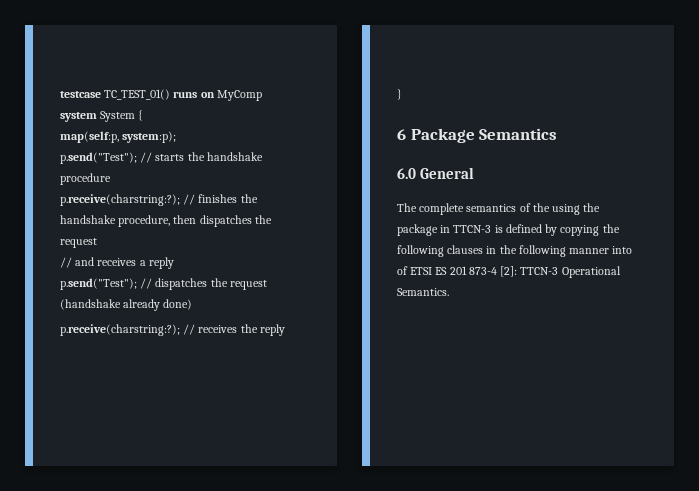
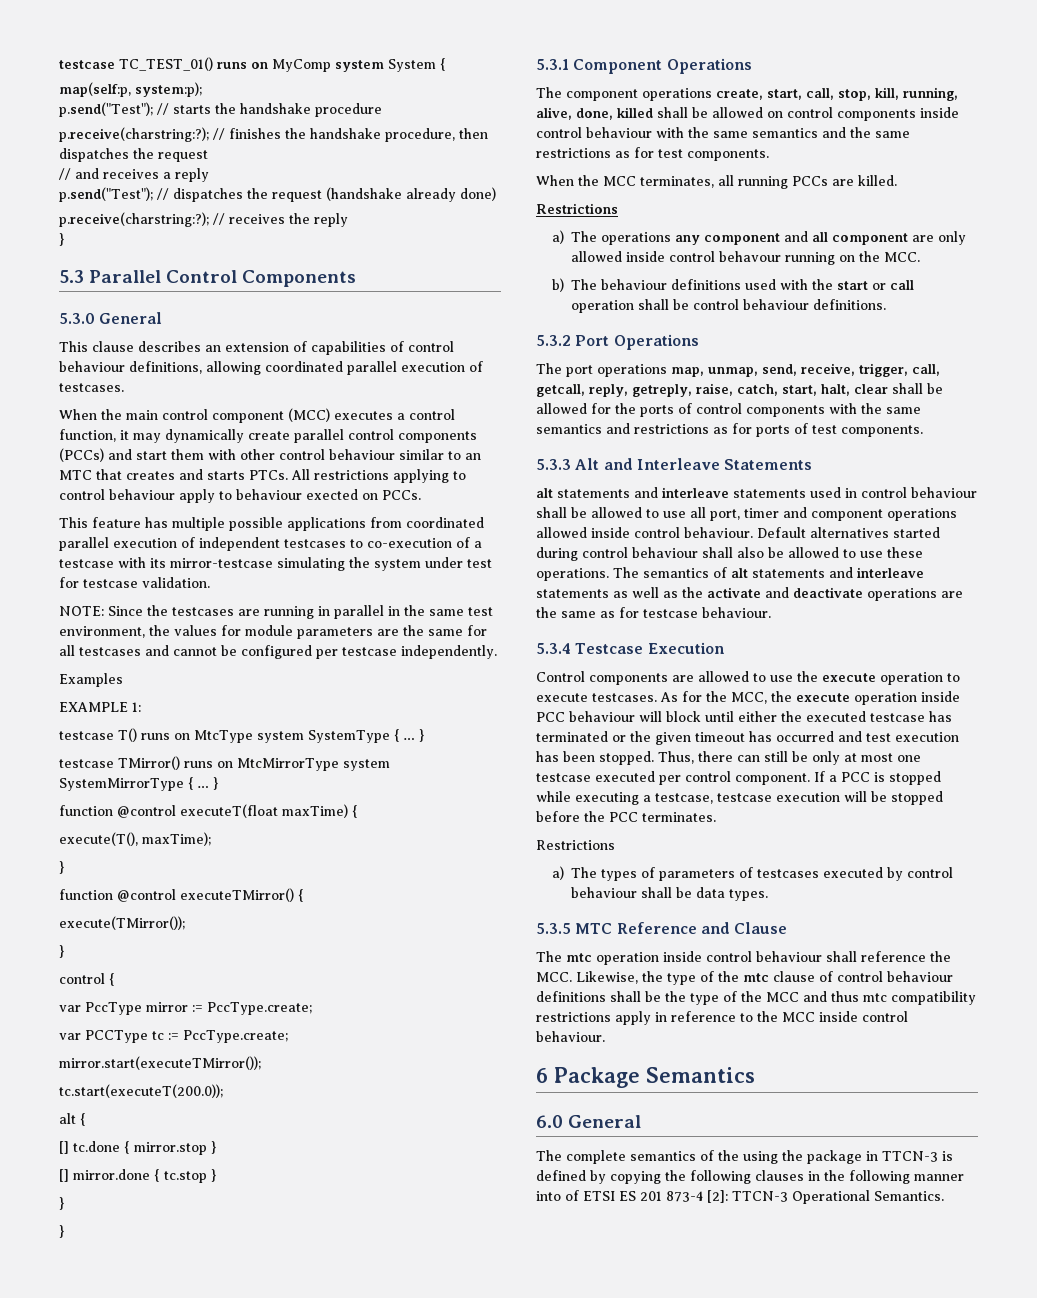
(402, 94) none -> [59,270,357,287] [59,312,163,324] [59,341,454,355] [59,361,483,375] [59,383,124,392] [59,408,455,423] [59,429,477,443] [59,448,481,462] [59,469,466,483] [59,489,421,503] [59,517,484,531] [59,537,482,551] [59,557,492,571] [59,577,210,588] [59,605,493,619] [59,625,487,639] [59,645,497,659] [59,673,123,687] [59,702,141,712] [59,728,424,743] [59,756,390,771] [59,777,218,791] [59,804,358,818] [59,832,211,846] [59,861,64,874] [59,888,304,902] [59,916,185,930] [59,945,64,958] [59,973,115,986] [59,1002,312,1015] [59,1030,288,1043] [59,1056,261,1070] [59,1084,223,1098] [59,1113,86,1126] [59,1141,216,1155] [59,1169,216,1183] [59,1197,64,1210] [59,1225,64,1238] [536,58,752,74] [536,87,958,101] [536,107,959,121] [536,127,910,138] [536,147,769,161] [536,175,897,189] [536,203,618,214] [551,230,966,245] [570,251,920,265] [551,278,914,292] [570,299,886,313] [536,334,699,350] [536,363,940,377] [536,383,943,397] [536,403,921,417] [536,423,923,437] [536,458,813,470] [536,487,977,498] [536,507,957,521] [536,527,940,538] [536,547,923,561] [536,567,924,581] [536,587,963,601] [536,607,771,618] [536,642,725,654] [536,671,960,685] [536,691,960,705] [536,711,952,722] [536,731,959,745] [536,751,921,765] [536,771,941,785] [536,791,943,805] [536,811,716,822] [536,840,615,850] [551,866,953,881] [570,887,768,901] [536,922,788,934] [536,951,951,965] [536,971,953,985] [536,991,976,1005] [536,1011,908,1025] [536,1031,605,1042] // 5.3 Parallel Control Components // 5.3.0 General // This clause describes an extension of capabilities of control behaviour definitions, allowing coordinated parallel execution of testcases. // When the main control component (MCC) executes a control function, it may dynamically create parallel control components (PCCs) and start them with other control behaviour similar to an MTC that creates and starts PTCs. All restrictions applying to control behaviour apply to behaviour exected on PCCs. // This feature has multiple possible applications from coordinated parallel execution of independent testcases to co-execution of a testcase with its mirror-testcase simulating the system under test for testcase validation. // NOTE: Since the testcases are running in parallel in the same test environment, the values for module parameters are the same for all testcases and cannot be configured per testcase independently. // Examples // EXAMPLE 1: // testcase T() runs on MtcType system SystemType { … } // testcase TMirror() runs on MtcMirrorType system SystemMirrorType { … } // function @control executeT(float maxTime) { // execute(T(), maxTime); // } // function @control executeTMirror() { // execute(TMirror()); // } // control { // var PccType mirror := PccType.create; // var PCCType tc := PccType.create; // mirror.start(executeTMirror()); // tc.start(executeT(200.0)); // alt { // [] tc.done { mirror.stop } // [] mirror.done { tc.stop } // } // } // 5.3.1 Component Operations // The component operations create, start, call, stop, kill, running, alive, done, killed shall be allowed on control components inside control behaviour with the same semantics and the same restrictions as for test components. // When the MCC terminates, all running PCCs are killed. // Restrictions // a) The operations any component and all component are only allowed inside control behavour running on the MCC. // b) The behaviour definitions used with the start or call operation shall be control behaviour definitions. // 5.3.2 Port Operations // The port operations map, unmap, send, receive, trigger, call, getcall, reply, getreply, raise, catch, start, halt, clear shall be allowed for the ports of control components with the same semantics and restrictions as for ports of test components. // 5.3.3 Alt and Interleave Statements // alt statements and interleave statements used in control behaviour shall be allowed to use all port, timer and component operations allowed inside control behaviour. Default alternatives started during control behaviour shall also be allowed to use these operations. The semantics of alt statements and interleave statements as well as the activate and deactivate operations are the same as for testcase behaviour. // 5.3.4 Testcase Execution // Control components are allowed to use the execute operation to execute testcases. As for the MCC, the execute operation inside PCC behaviour will block until either the executed testcase has terminated or the given timeout has occurred and test execution has been stopped. Thus, there can still be only at most one testcase executed per control component. If a PCC is stopped while executing a testcase, testcase execution will be stopped before the PCC terminates. // Restrictions // a) The types of parameters of testcases executed by control behaviour shall be data types. // 5.3.5 MTC Reference and Clause // The mtc operation inside control behaviour shall reference the MCC. Likewise, the type of the mtc clause of control behaviour definitions shall be the type of the MCC and thus mtc compatibility restrictions apply in reference to the MCC inside control behaviour.

